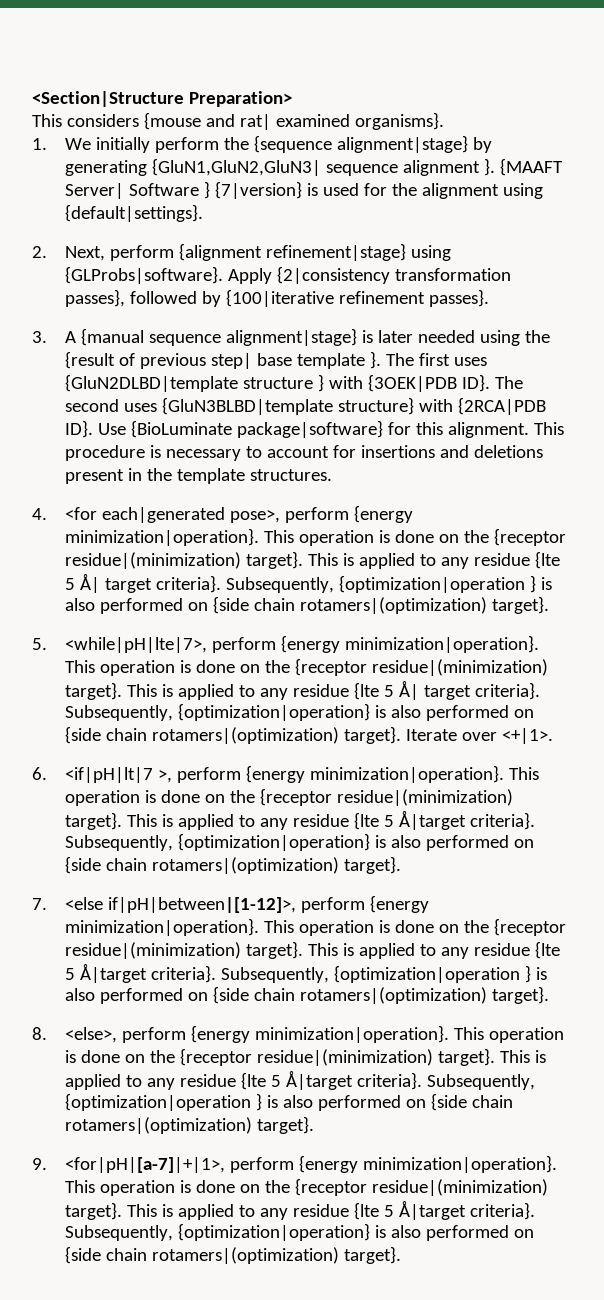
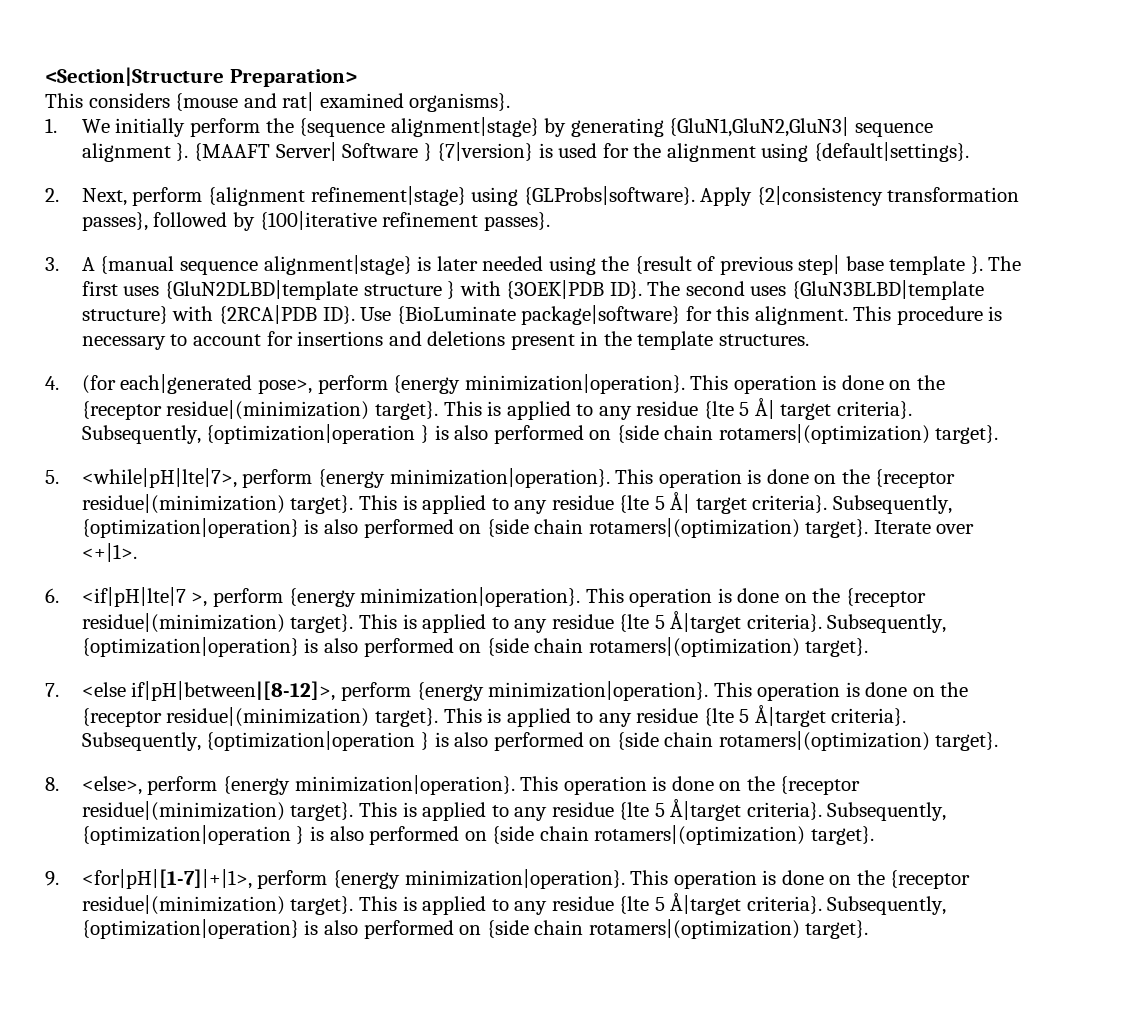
[64,507,97,520] <for -> [81,375,116,394] (for
[64,767,153,783] <if|pH|lt|7 -> [81,587,186,607] <if|pH|lte|7
[107,897,296,913] if|pH|between|[1-12]>, -> [131,681,336,701] if|pH|between|[8-12]>,
[64,1157,225,1173] <for|pH|[a-7]|+|1>, -> [81,869,252,889] <for|pH|[1-7]|+|1>,

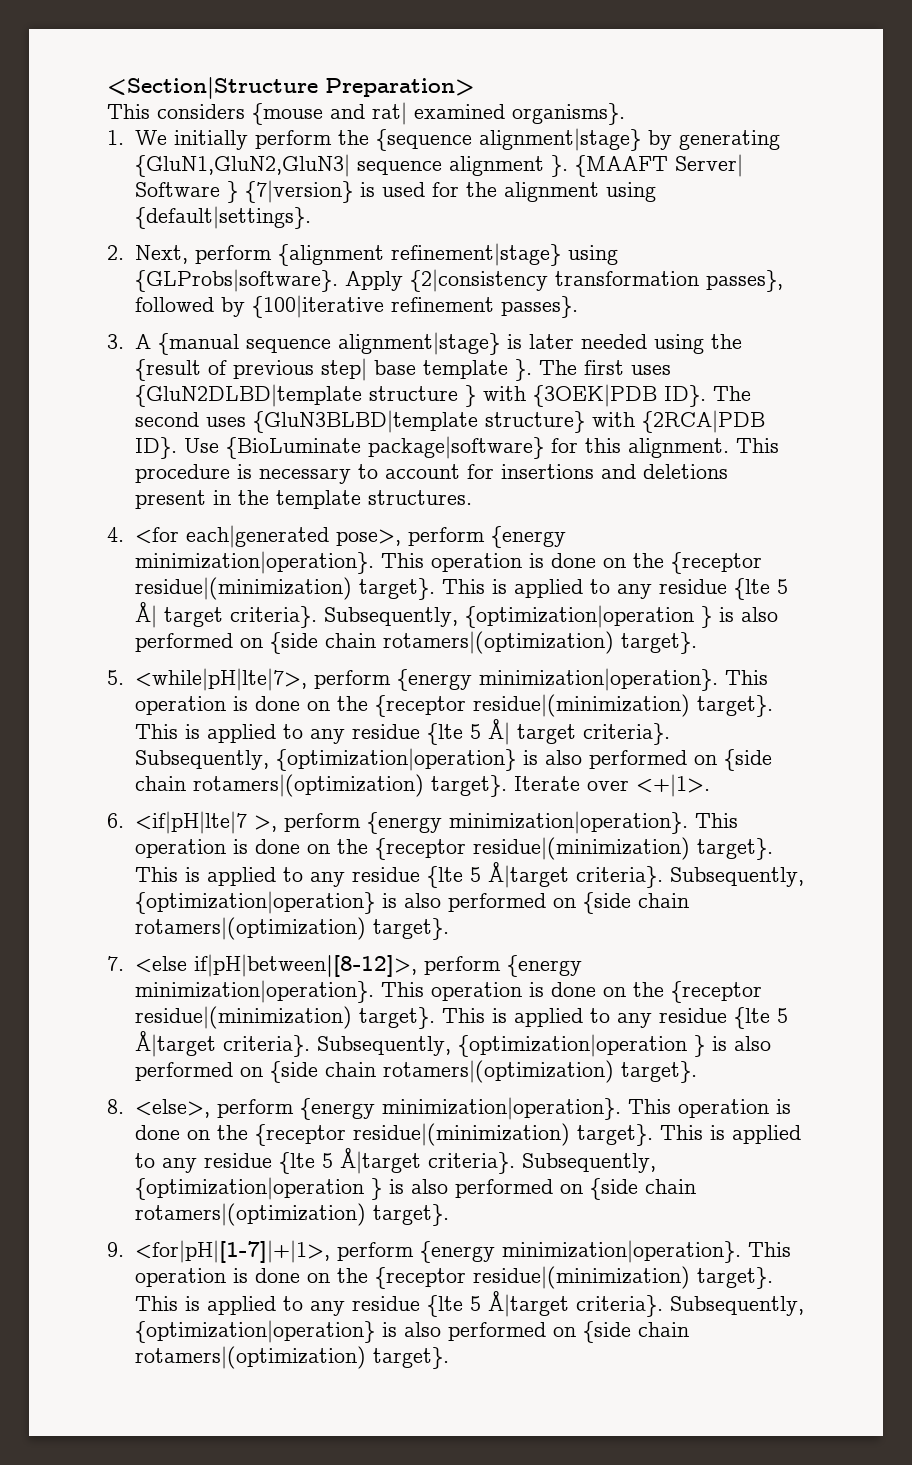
[81,375,116,394] (for -> [134,527,179,544] <for

